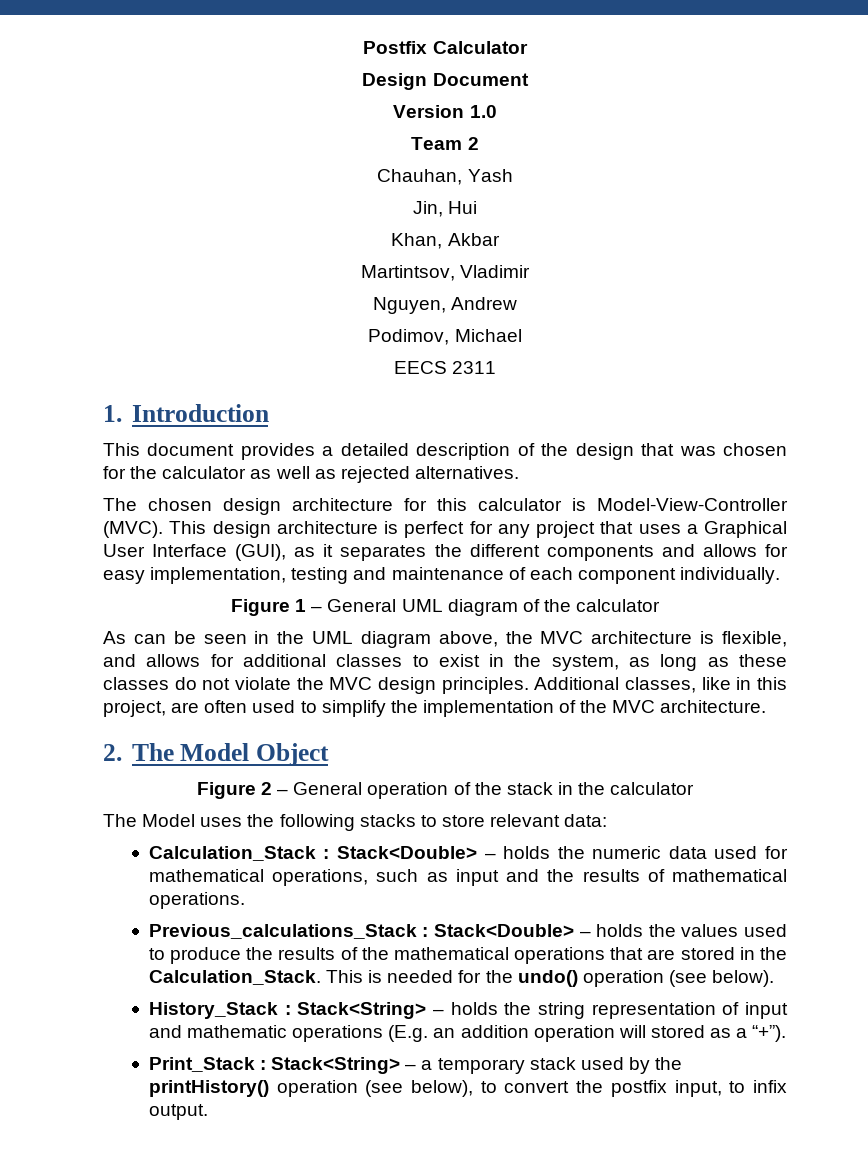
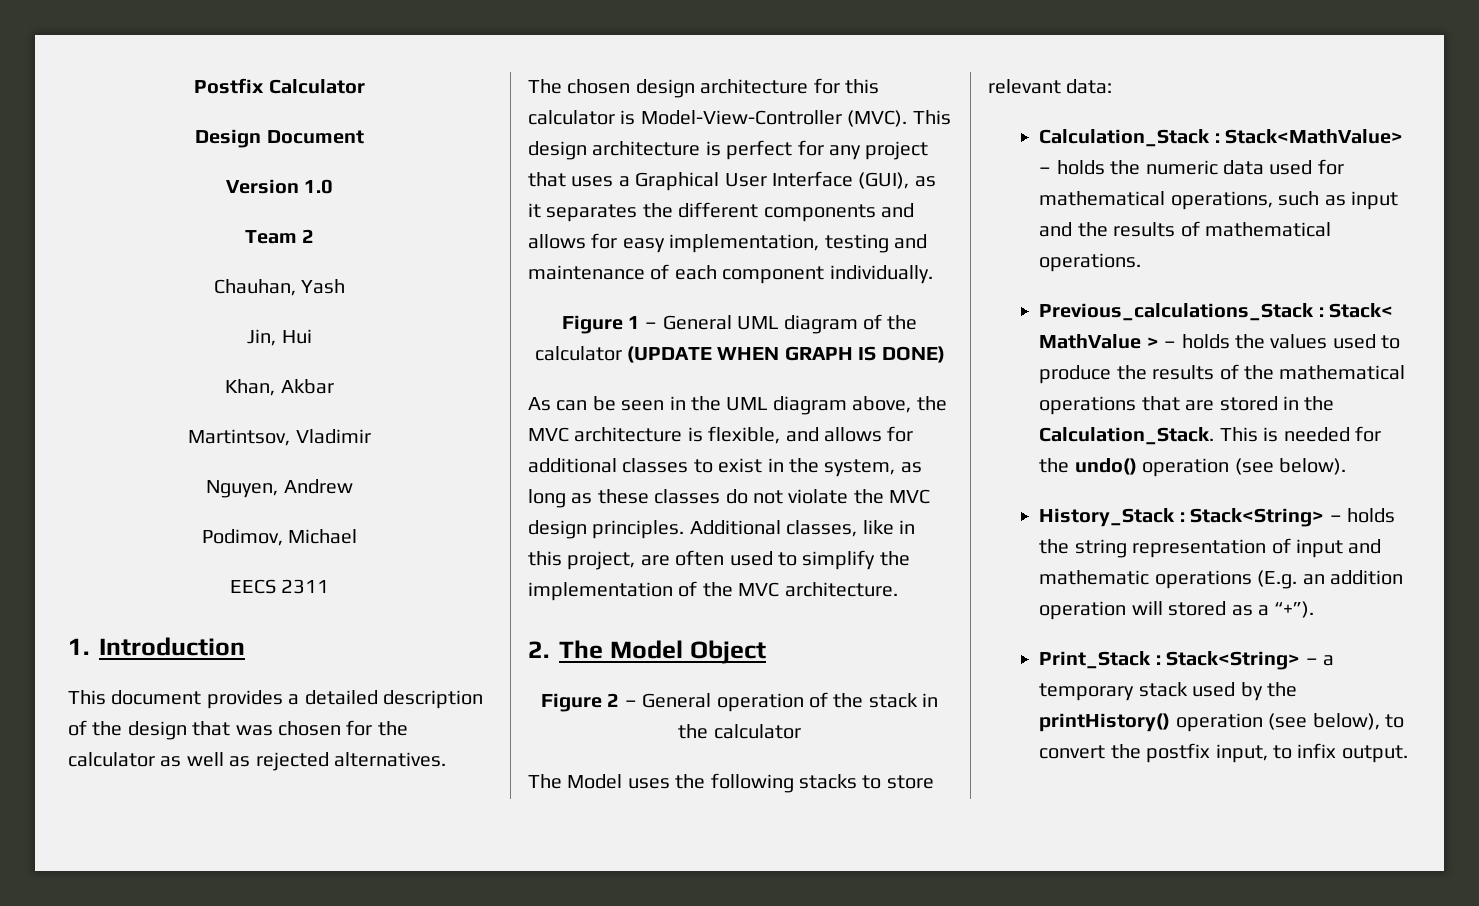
(661, 605) none -> [626,346,945,363] (UPDATE WHEN GRAPH IS DONE)
[337,846,478,859] Stack<Double> -> [1225,129,1404,144] Stack<MathValue>
[434,924,575,937] Stack<Double> -> [1329,303,1394,318] [1039,334,1159,349] Stack< MathValue >

